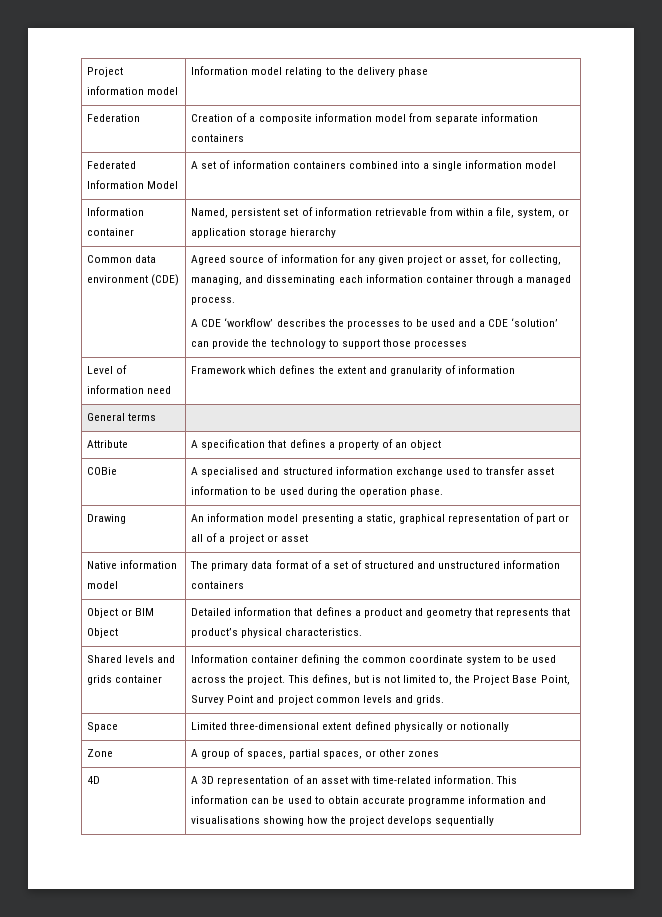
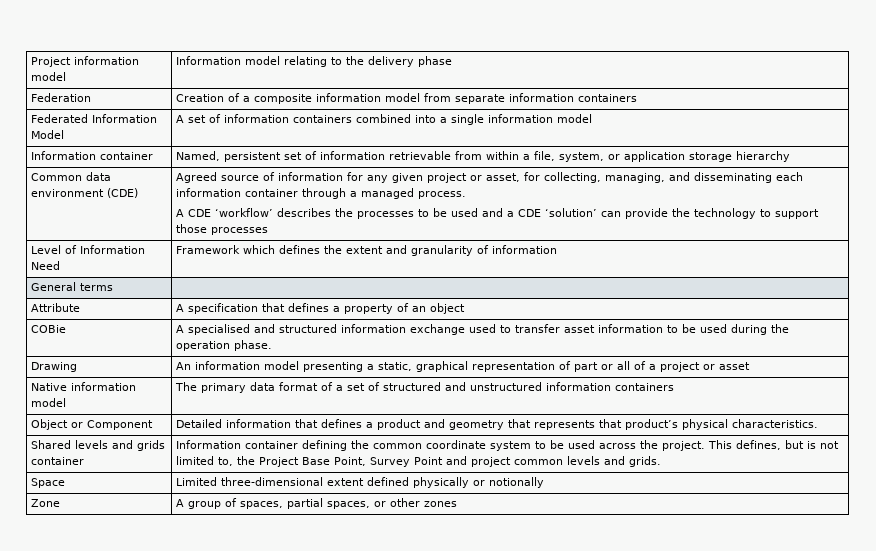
[87,385,172,394] information need -> [80,245,146,254] [31,261,61,270] Information Need
[135,608,155,616] [87,628,119,638] BIM Object -> [87,420,154,430] Component
[87,776,101,784] [191,775,518,786] [191,795,547,806] [191,816,494,826] // 4D | A 3D representation of an asset with time-related information. This information can be used to obtain accurate programme information and visualisations showing how the project develops sequentially -> (458, 504) none

